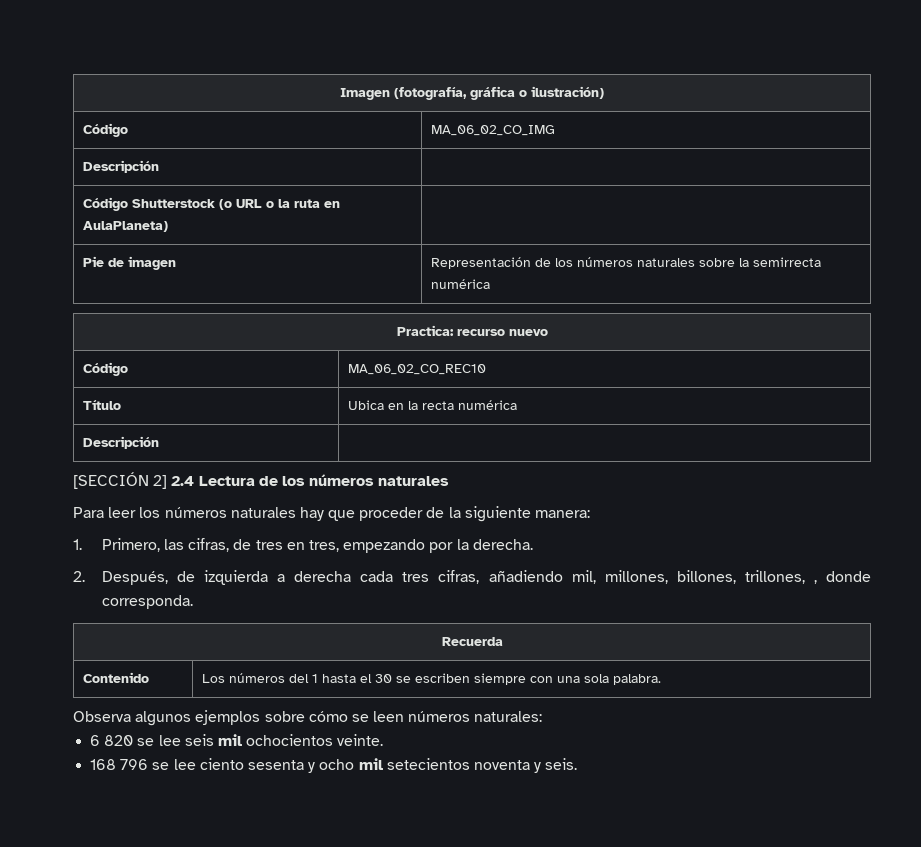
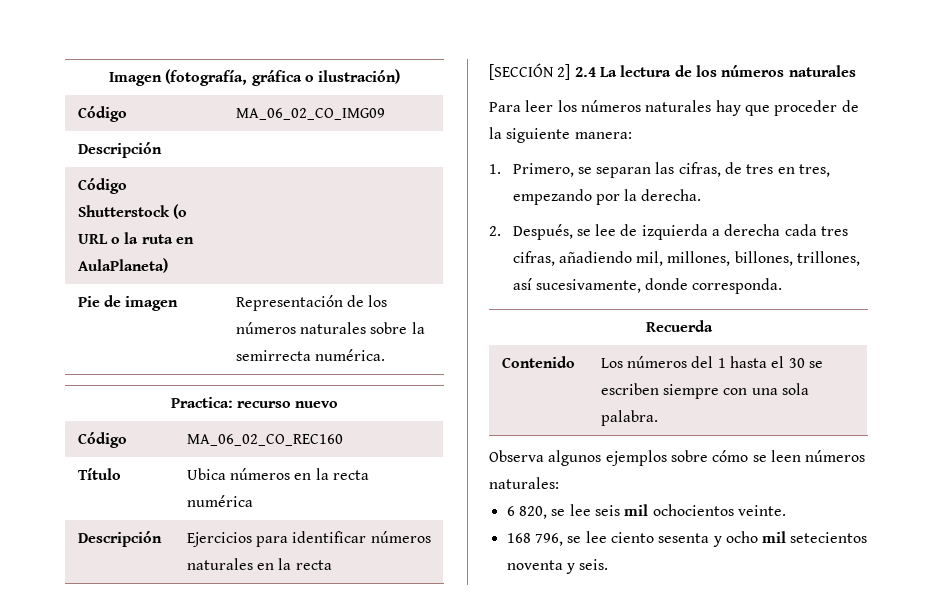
[430,125,555,136] MA_06_02_CO_IMG -> [235,108,385,120] MA_06_02_CO_IMG09
[430,279,490,289] numérica -> [315,349,386,361] numérica.
[347,364,486,375] MA_06_02_CO_REC10 -> [186,434,343,446] MA_06_02_CO_REC160
(384, 405) none -> [230,468,291,480] números
(159, 442) none -> [186,531,431,547] [186,558,332,570] Ejercicios para identificar números naturales en la recta
[198,476,255,486] Lectura -> [599,65,672,77] La lectura
(160, 545) none -> [577,167,652,178] se separan
(168, 578) none -> [576,224,617,236] se lee
[813,580,817,584] , -> [512,278,641,293] así sucesivamente,
[104,735,134,746] 820 -> [518,506,547,519] 820,
[120,759,149,770] 796 -> [534,533,563,546] 796,

